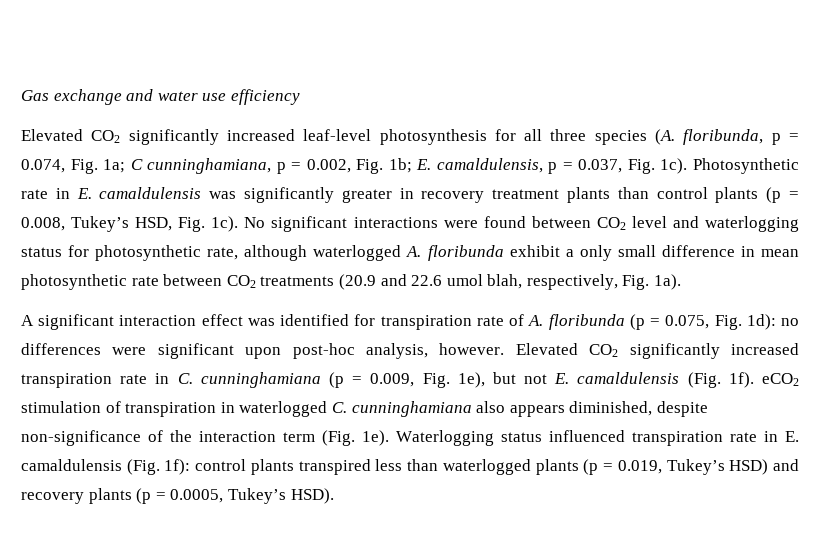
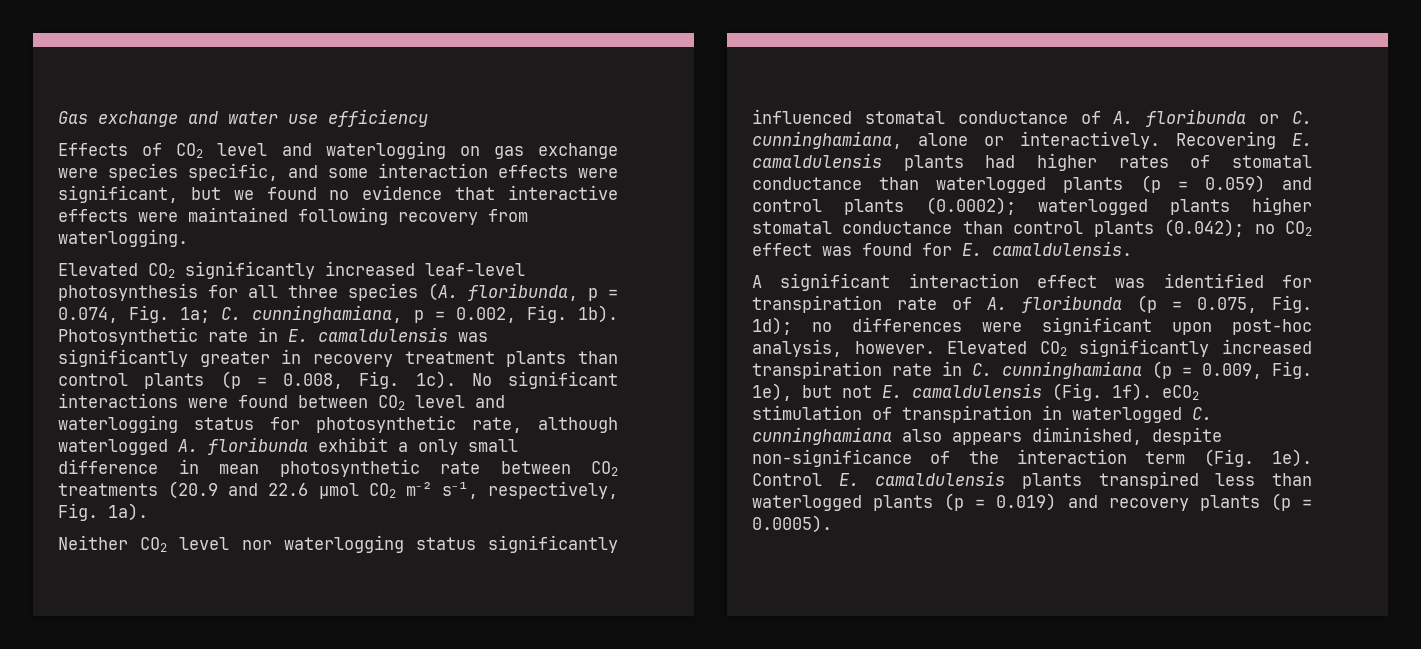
(300, 97) none -> [58,141,618,159] [58,163,618,181] [58,185,618,203] [58,207,528,225] [58,229,188,247] // Effects of CO2 level and waterlogging on gas exchange were species specific, and some interaction effects were significant, but we found no evidence that interactive effects were maintained following recovery from waterlogging.
[130,159,143,170] C -> [221,307,242,320] C.
[388,158,688,174] 1b; E. camaldulensis, p = 0.037, Fig. 1c). -> [577,305,618,323] 1b).
[71,216,173,232] Tukey’s HSD, -> (343, 381) none
[446,274,523,289] umol blah, -> [318,482,478,499] μmol CO2 m⁻² s⁻¹,
(682, 282) none -> [58,535,618,553] [752,109,1312,127] [752,131,1312,149] [752,153,1312,171] [752,175,1312,193] [752,197,1312,215] [752,219,1312,237] [752,241,1132,256] // Neither CO2 level nor waterlogging status significantly influenced stomatal conductance of A. floribunda or C. cunninghamiana, alone or interactively. Recovering E. camaldulensis plants had higher rates of stomatal conductance than waterlogged plants (p = 0.059) and control plants (0.0002); waterlogged plants higher stomatal conductance than control plants (0.042); no CO2 effect was found for E. camaldulensis.
[746,314,776,330] 1d): -> [752,317,792,335] 1d);
[396,430,799,446] [21,459,247,475] Waterlogging status influenced transpiration rate in E. camaldulensis (Fig. 1f): control -> [752,471,1006,486] Control E. camaldulensis
[617,459,769,475] 0.019, Tukey’s HSD) -> [996,493,1057,511] 0.019)
[170,488,334,504] 0.0005, Tukey’s HSD). -> [752,515,832,533] 0.0005).

